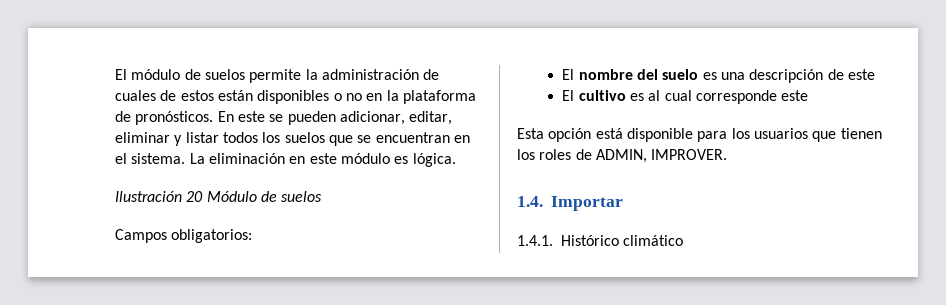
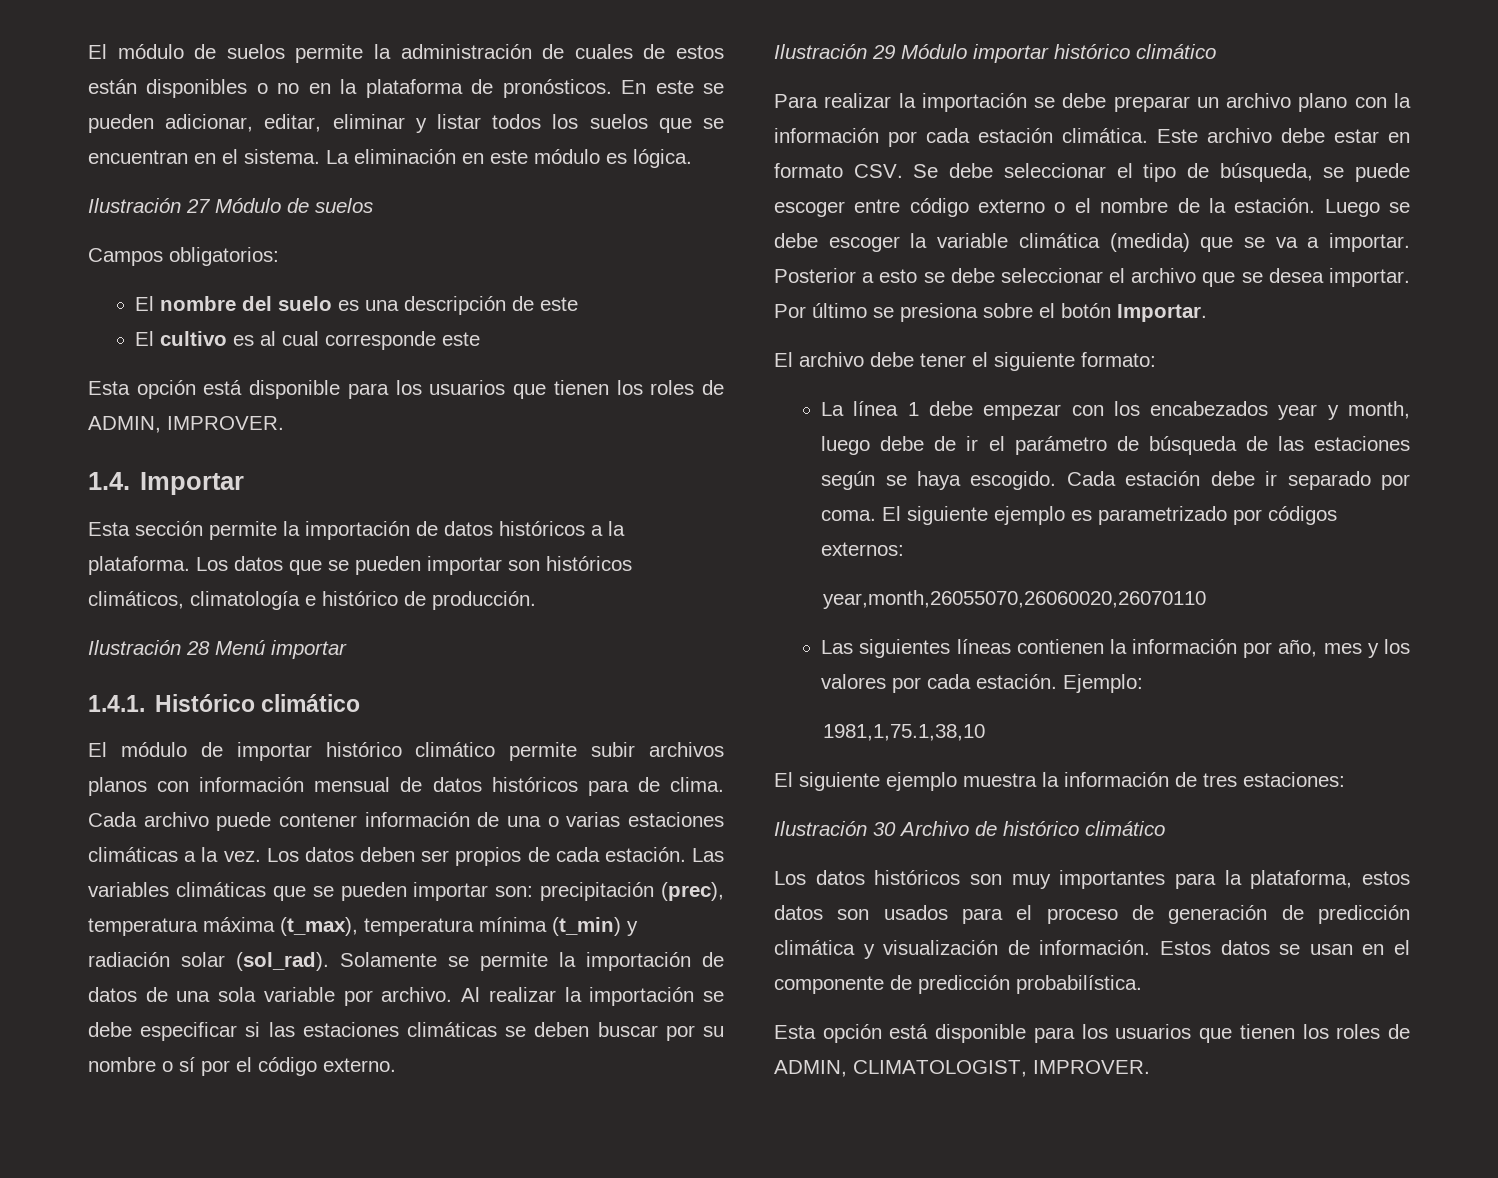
[186,191,204,202] 20 -> [186,199,211,213] 27
[517,235,684,246] 1.4.1. Histórico climático -> [88,521,625,540] [88,556,632,575] [88,591,536,610] [88,640,347,659] [88,694,361,712] [88,742,724,761] [88,777,724,796] [88,812,725,831] [88,847,724,866] [88,882,724,901] [88,917,638,936] [88,952,724,971] [88,987,725,1006] [88,1022,724,1041] [88,1057,396,1076] [774,44,1216,63] [774,93,1411,112] [774,128,1410,147] [774,163,1410,182] [774,198,1410,217] [774,233,1410,252] [774,268,1410,287] [774,303,1207,322] [774,352,1156,371] [821,401,1410,420] [821,436,1410,455] [821,471,1410,490] [821,506,1338,525] [821,542,905,556] [823,590,1207,609] [821,639,1410,658] [821,674,1144,693] [823,724,986,741] [774,772,1345,791] [774,821,1165,836] [774,870,1410,889] [774,905,1410,924] [774,940,1410,959] [774,975,1142,994] [774,1024,1410,1043] [774,1060,1150,1077] Esta sección permite la importación de datos históricos a la plataforma. Los datos que se pueden importar son históricos climáticos, climatología e histórico de producción. // Ilustración 28 Menú importar // 1.4.1. Histórico climático // El módulo de importar histórico climático permite subir archivos planos con información mensual de datos históricos para de clima. Cada archivo puede contener información de una o varias estaciones climáticas a la vez. Los datos deben ser propios de cada estación. Las variables climáticas que se pueden importar son: precipitación (prec), temperatura máxima (t_max), temperatura mínima (t_min) y radiación solar (sol_rad). Solamente se permite la importación de datos de una sola variable por archivo. Al realizar la importación se debe especificar si las estaciones climáticas se deben buscar por su nombre o sí por el código externo. // Ilustración 29 Módulo importar histórico climático // Para realizar la importación se debe preparar un archivo plano con la información por cada estación climática. Este archivo debe estar en formato CSV. Se debe seleccionar el tipo de búsqueda, se puede escoger entre código externo o el nombre de la estación. Luego se debe escoger la variable climática (medida) que se va a importar. Posterior a esto se debe seleccionar el archivo que se desea importar. Por último se presiona sobre el botón Importar. // El archivo debe tener el siguiente formato: // La línea 1 debe empezar con los encabezados year y month, luego debe de ir el parámetro de búsqueda de las estaciones según se haya escogido. Cada estación debe ir separado por coma. El siguiente ejemplo es parametrizado por códigos externos: // year,month,26055070,26060020,26070110 // Las siguientes líneas contienen la información por año, mes y los valores por cada estación. Ejemplo: // 1981,1,75.1,38,10 // El siguiente ejemplo muestra la información de tres estaciones: // Ilustración 30 Archivo de histórico climático // Los datos históricos son muy importantes para la plataforma, estos datos son usados para el proceso de generación de predicción climática y visualización de información. Estos datos se usan en el componente de predicción probabilística. // Esta opción está disponible para los usuarios que tienen los roles de ADMIN, CLIMATOLOGIST, IMPROVER.

